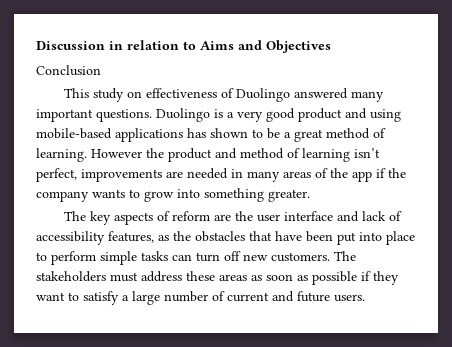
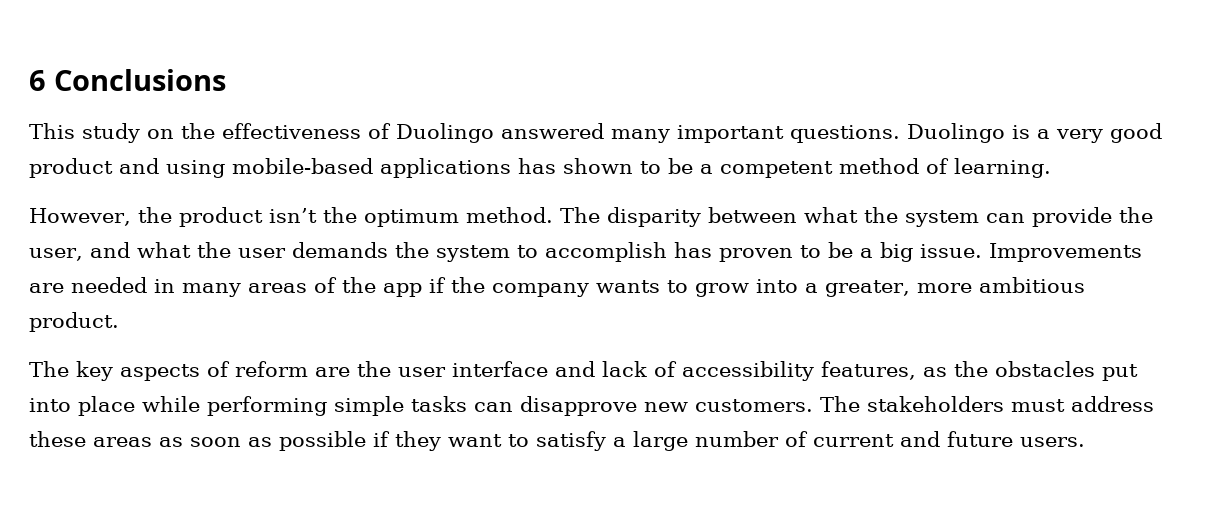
[36,40,331,53] [36,65,101,76] Discussion in relation to Aims and Objectives // Conclusion -> [29,69,226,91] 6 Conclusions
(142, 94) none -> [181,123,215,139] the
[294,129,323,142] great -> [720,161,833,178] competent
[91,149,142,158] However -> [29,208,131,226] // However,
[215,148,380,162] [36,168,162,182] and method of learning isn’t perfect, improvements -> [268,207,1153,227] [29,242,1142,262] isn’t the optimum method. The disparity between what the system can provide the user, and what the user demands the system to accomplish has proven to be a big issue. Improvements
[204,188,310,202] something greater. -> [805,277,1085,297] [29,312,119,332] a greater, more ambitious product.
[249,231,333,242] that have been -> (1095, 369) none
[36,251,96,265] to perform -> [142,396,327,416] while performing
[196,251,241,262] turn off -> [520,396,637,416] disapprove

